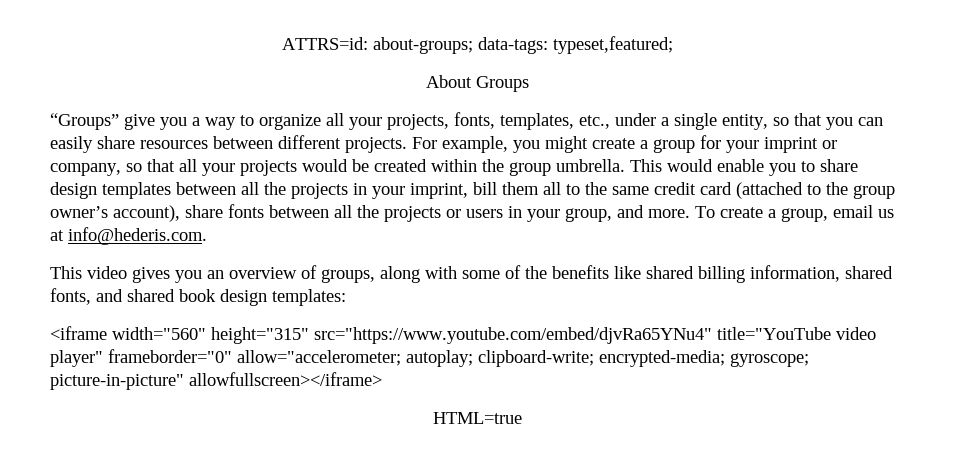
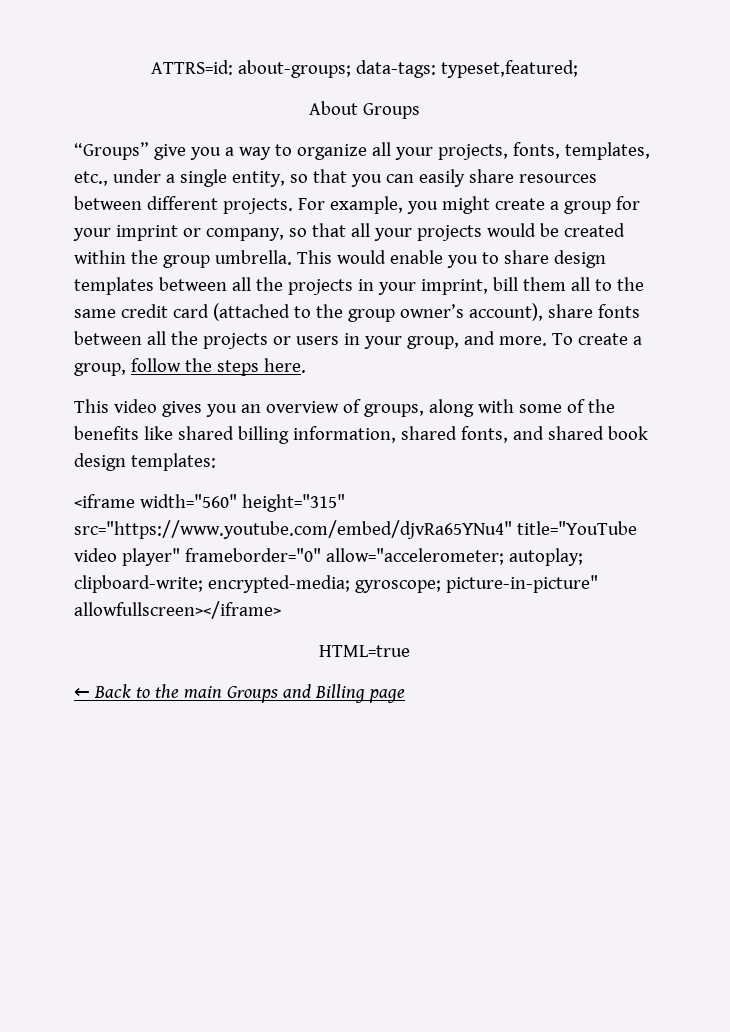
[833,205,894,218] [50,227,207,245] email us at info@hederis.com. -> [130,358,306,376] follow the steps here.
(522, 418) none -> [74,684,405,703] // ← Back to the main Groups and Billing page

